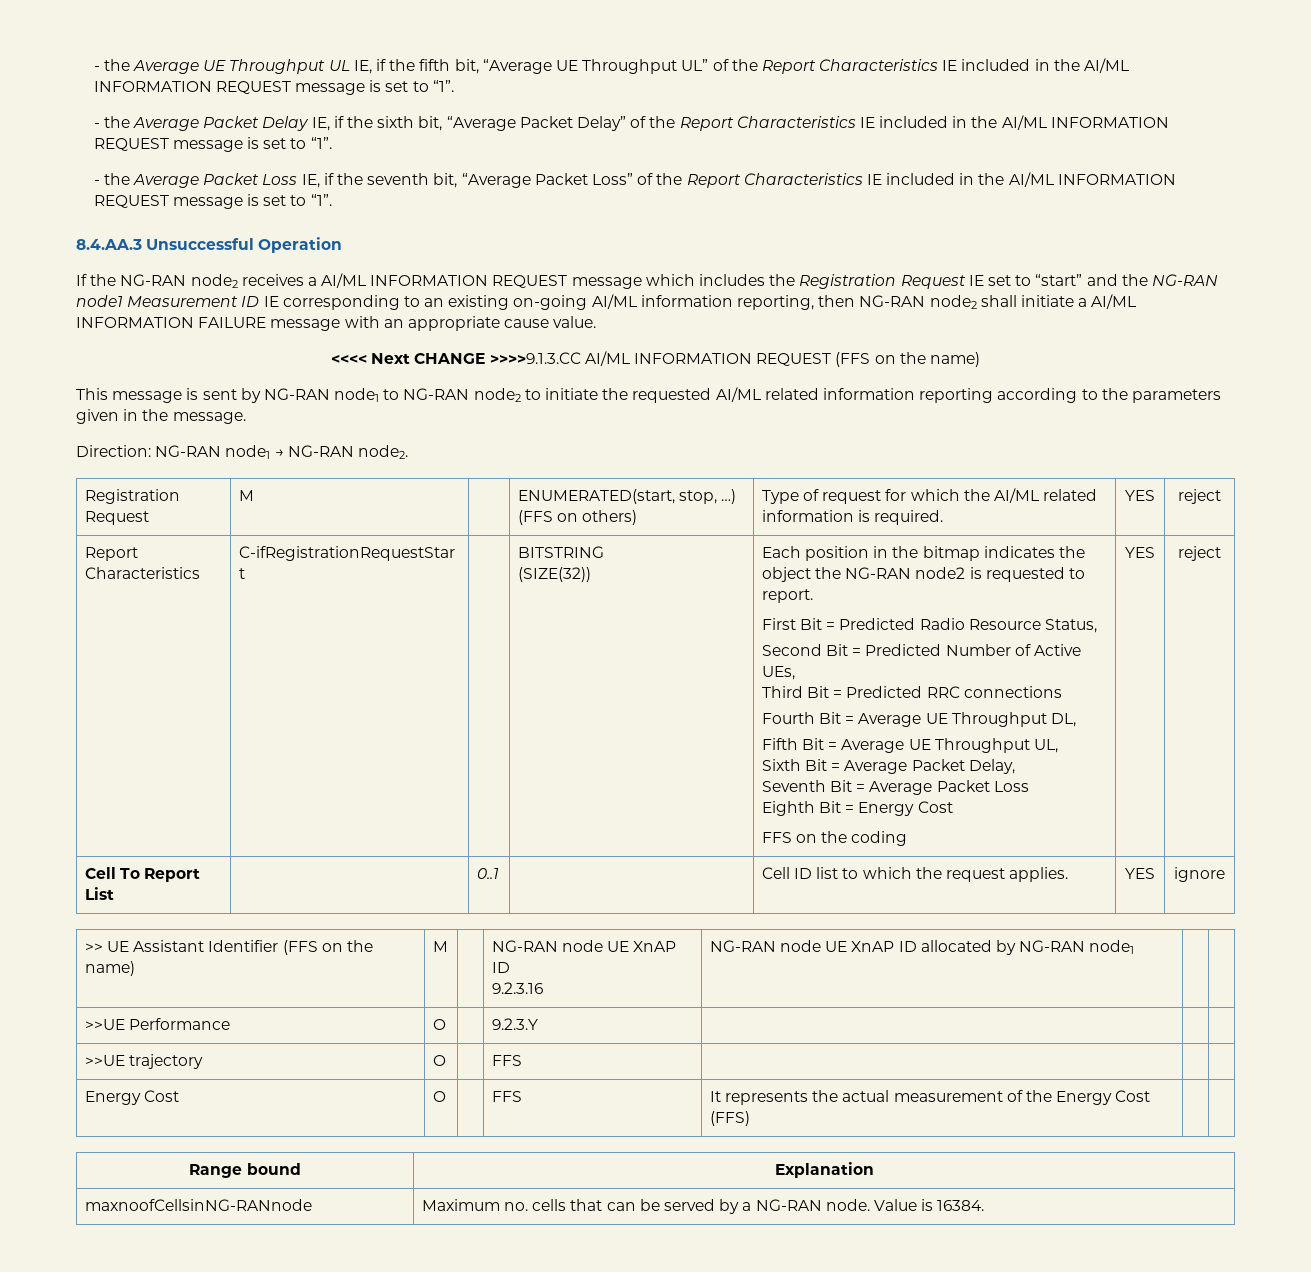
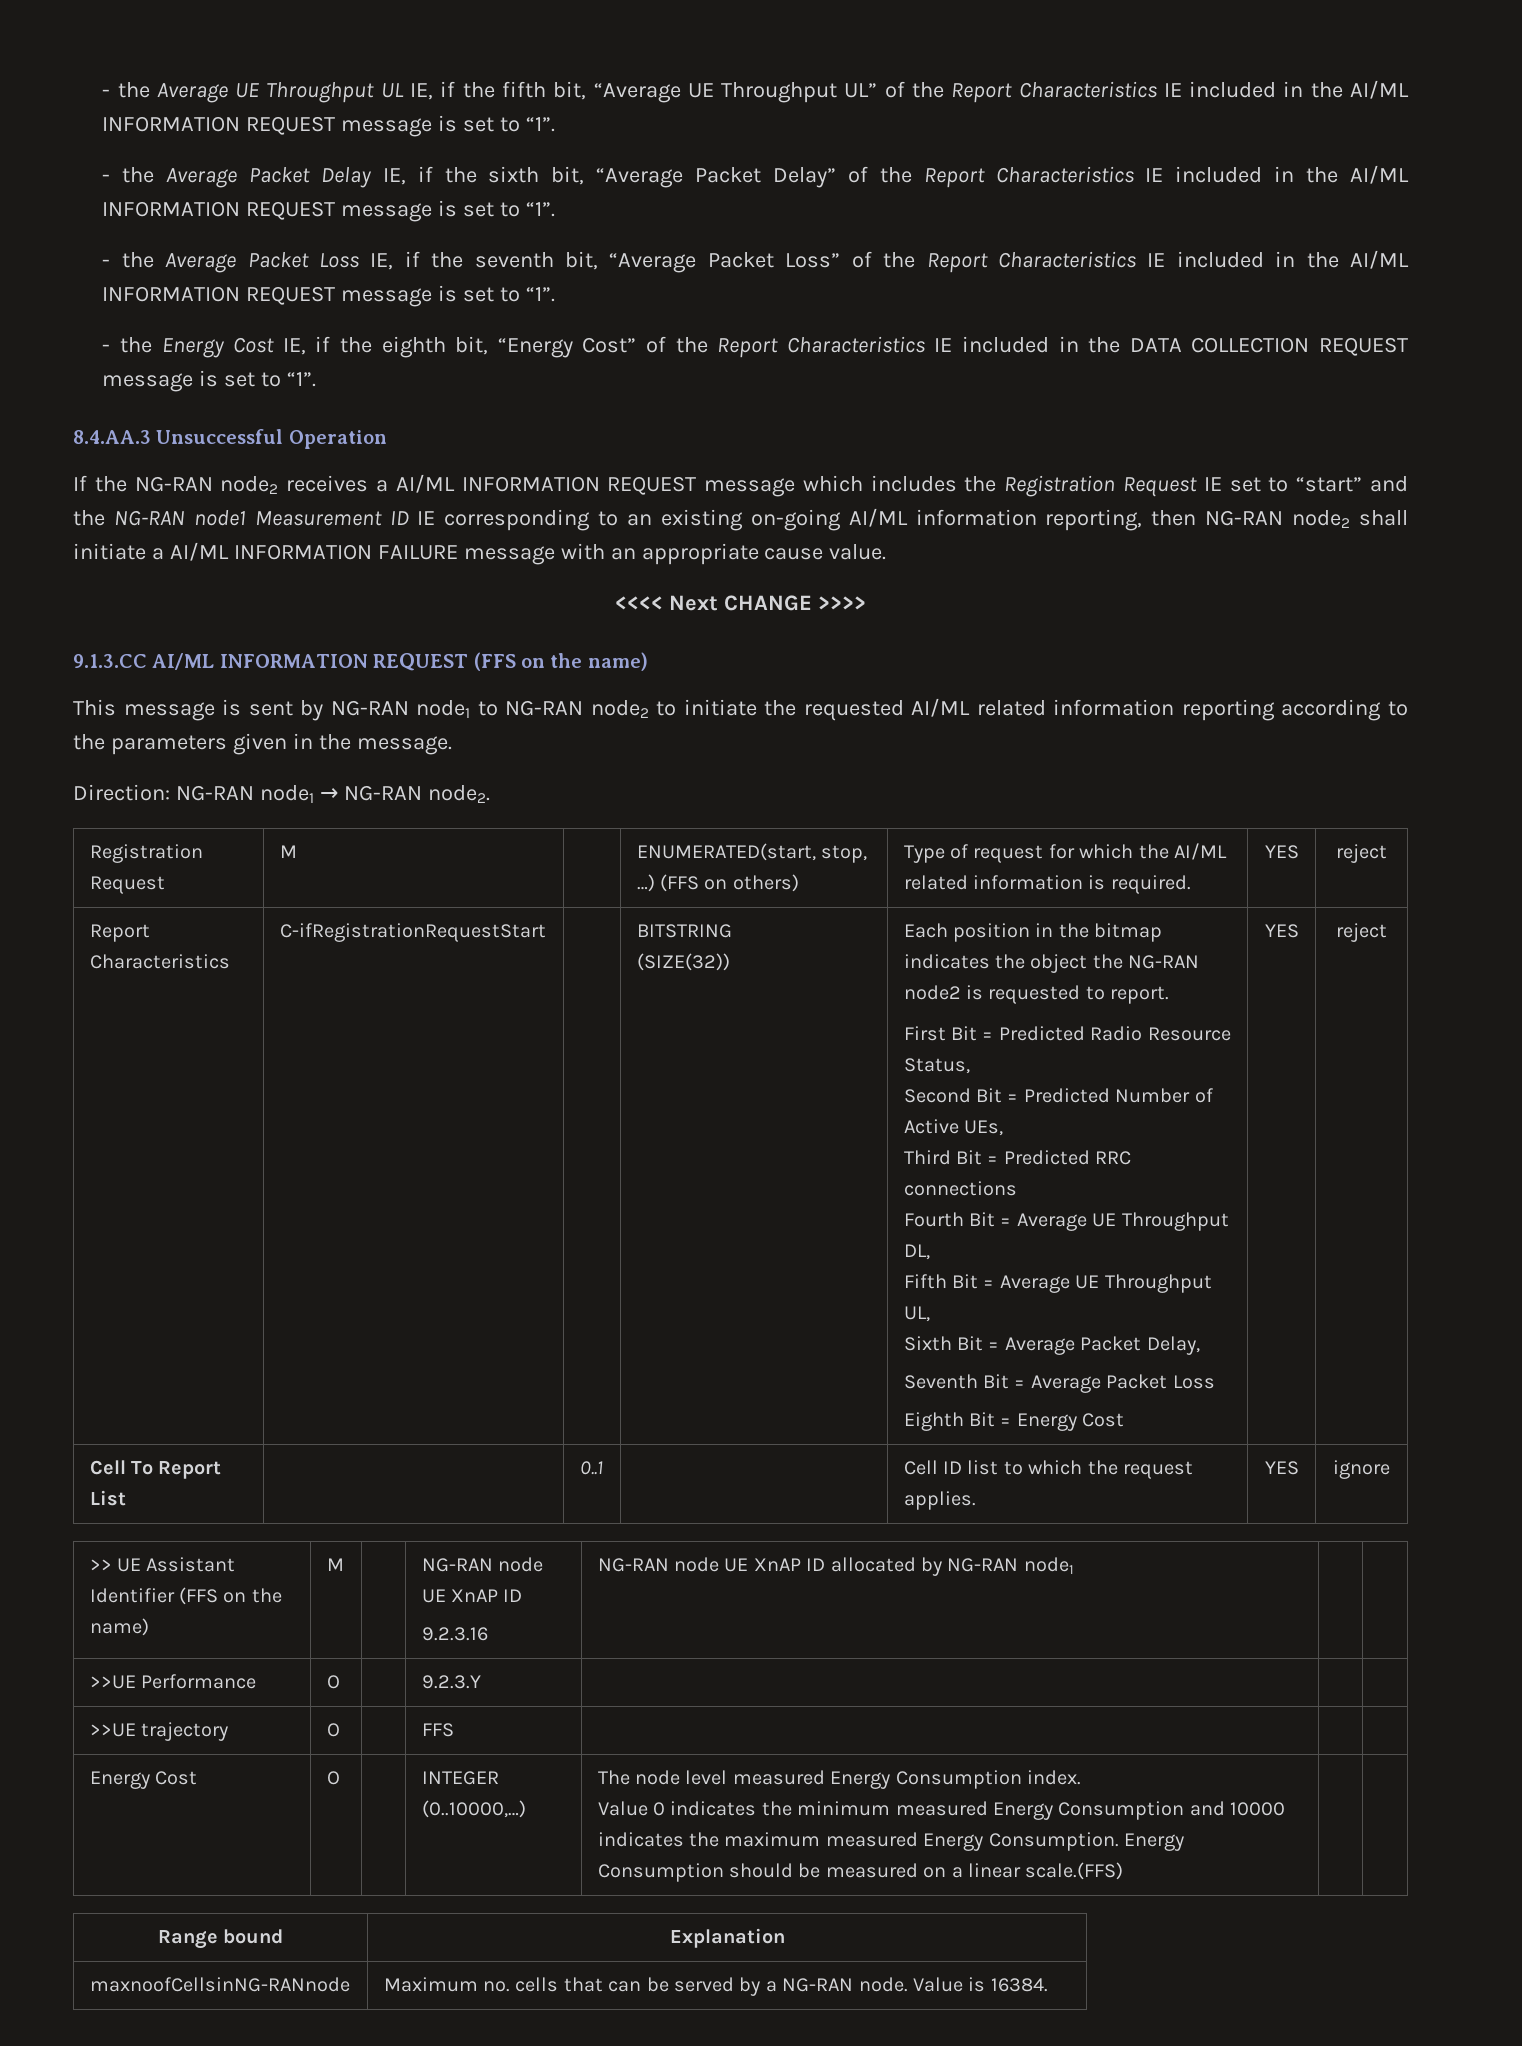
(332, 200) none -> [102,336,1408,358] [102,370,317,392] // - the Energy Cost IE, if the eighth bit, “Energy Cost” of the Report Characteristics IE included in the DATA COLLECTION REQUEST message is set to “1”.
[489,352,581,364] >>>>9.1.3.CC -> [817,596,866,610] [73,654,147,668] >>>> // 9.1.3.CC
[761,831,908,846] // FFS on the coding -> (1125, 1420) none
[491,1091,522,1102] [709,1090,1151,1105] [709,1111,750,1126] FFS | It represents the actual measurement of the Energy Cost (FFS) -> [421,1771,499,1785] [421,1800,526,1818] [597,1770,1081,1789] [597,1801,1286,1820] [597,1832,1184,1851] [597,1862,1124,1882] INTEGER (0..10000,…) | The node level measured Energy Consumption index. // Value 0 indicates the minimum measured Energy Consumption and 10000 indicates the maximum measured Energy Consumption. Energy Consumption should be measured on a linear scale.(FFS)

